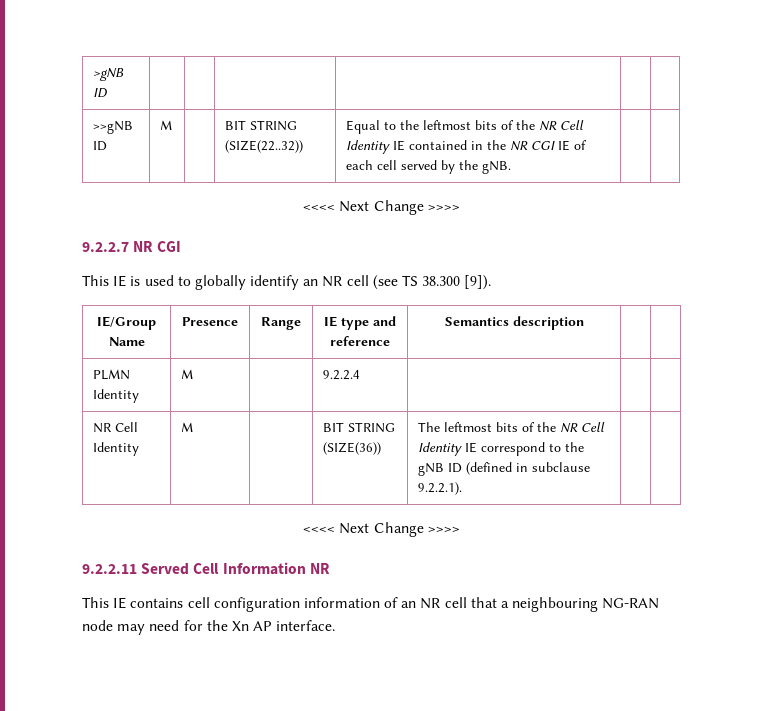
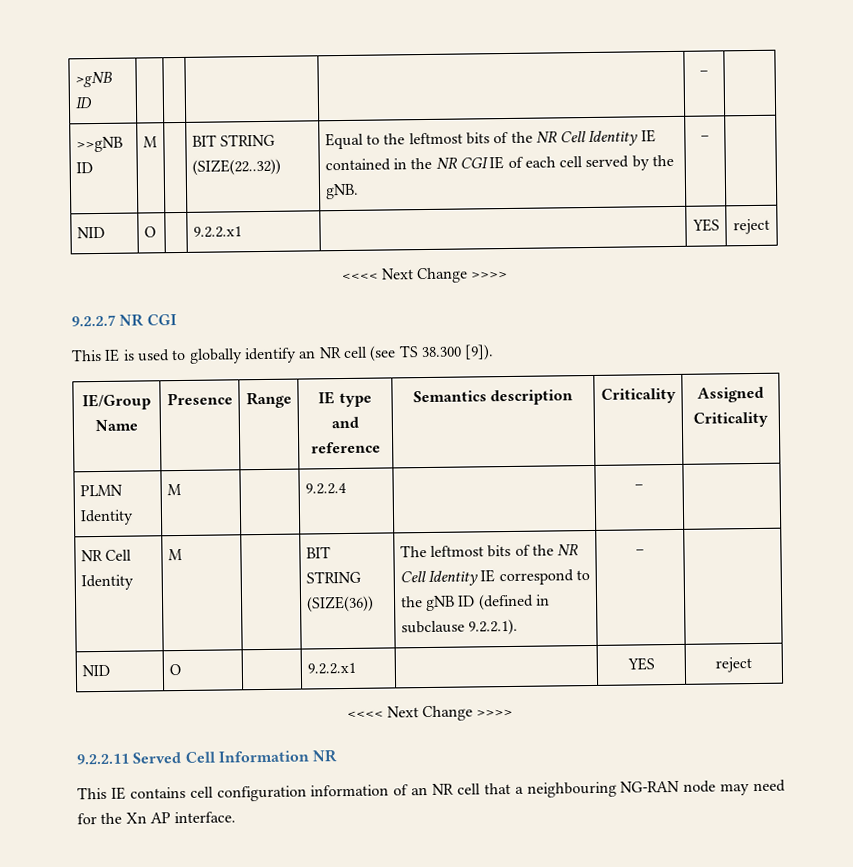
(108, 93) none -> [699,70,709,76] –
(511, 167) | -> [700,135,710,141] [76,226,105,239] [143,226,156,238] [192,226,242,238] [691,218,720,232] [733,218,770,235] – | // NID | O | | 9.2.2.x1 | | YES | reject
(584, 323) | -> [600,387,676,404] [697,386,764,403] [693,411,768,428] Criticality | Assigned Criticality
(360, 375) none -> [634,484,644,490] –
(462, 488) | -> [635,549,645,555] [81,664,110,677] [168,664,181,676] [306,662,356,675] [626,657,655,671] [715,657,752,673] – | // NID | O | | 9.2.2.x1 | | YES | reject

